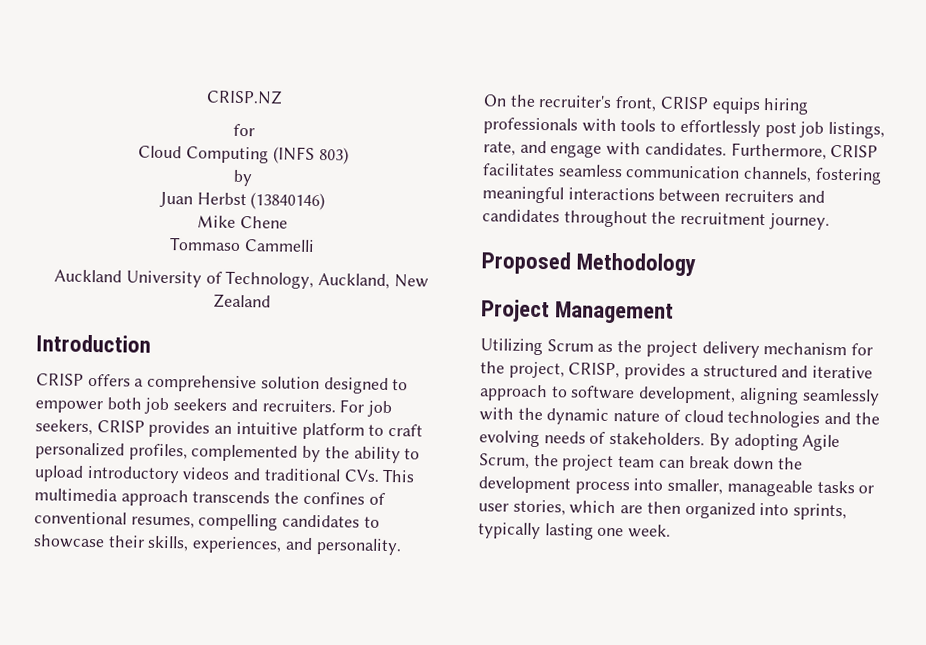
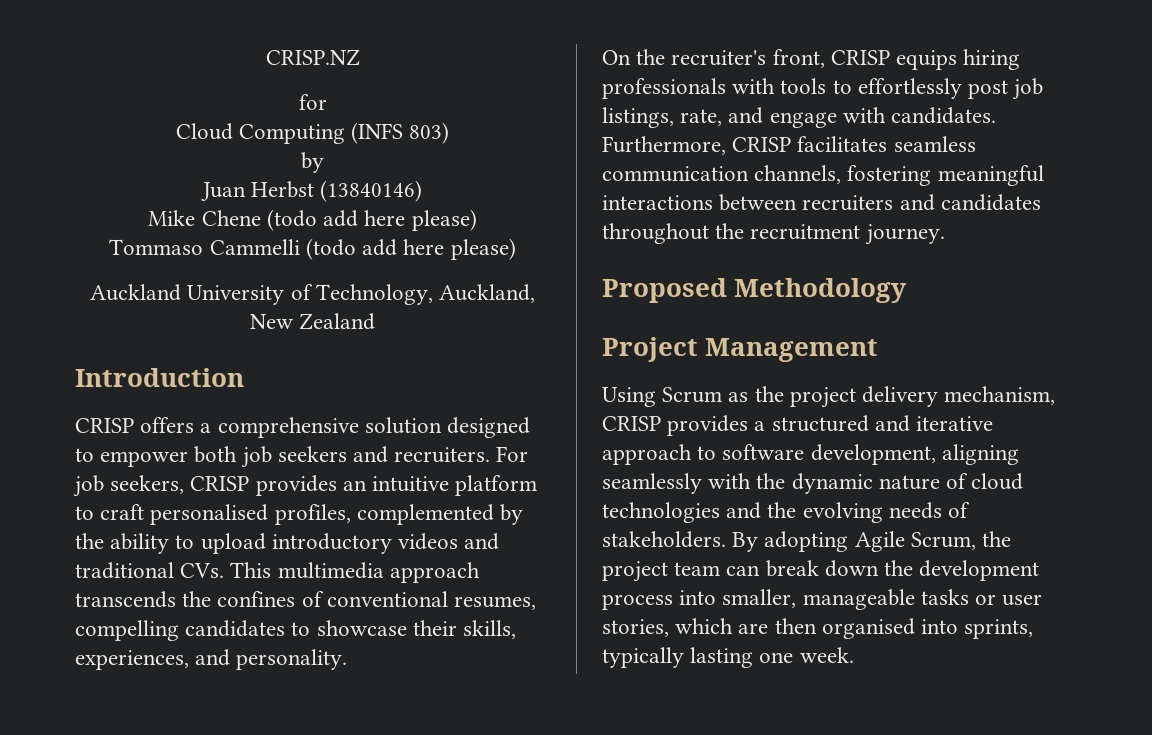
[169,237,315,252] // Tommaso Cammelli -> [266,209,477,231] [109,238,516,260] (todo add here please) // Tommaso Cammelli (todo add here please)
[35,442,125,460] personalized -> [150,504,269,525] personalised
[480,338,543,356] Utilizing -> [602,387,656,407] Using
[763,342,874,356] [480,361,621,379] mechanism for the project, CRISP, -> [944,386,1056,405] [602,416,661,431] mechanism, CRISP
[684,501,756,519] organized -> [821,618,915,639] organised

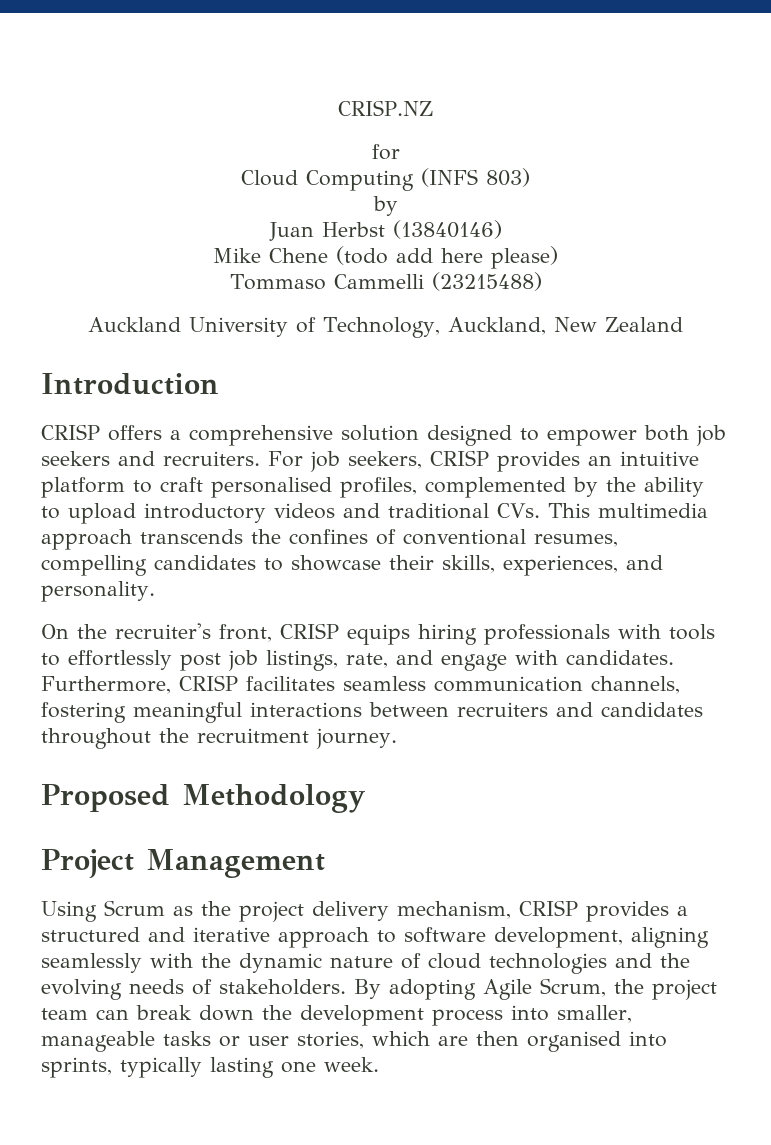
[305,238,516,260] (todo add here please) -> [431,272,542,291] (23215488)

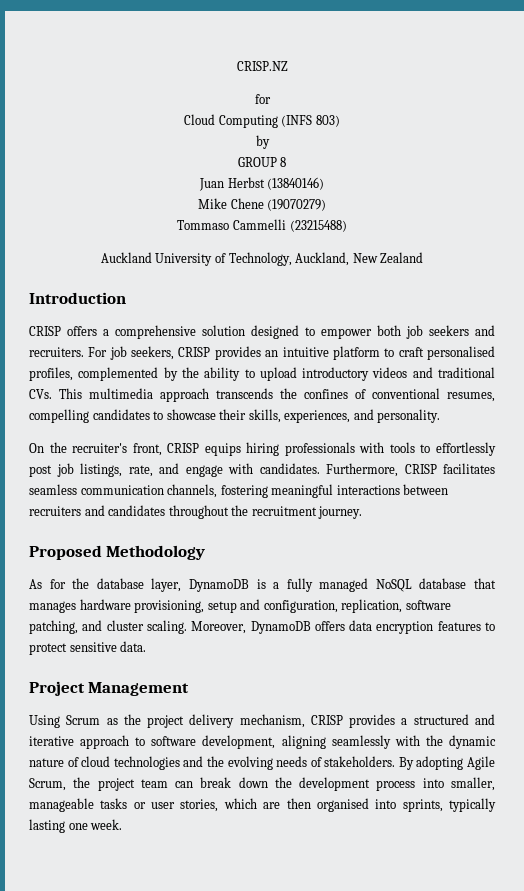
(398, 206) none -> [237,157,287,167] // GROUP 8
[336,246,558,269] (todo add here please) -> [267,199,327,211] (19070279)
(365, 798) none -> [29,578,496,592] [29,599,451,613] [29,620,496,634] [29,641,147,655] // As for the database layer, DynamoDB is a fully managed NoSQL database that manages hardware provisioning, setup and configuration, replication, software patching, and cluster scaling. Moreover, DynamoDB offers data encryption features to protect sensitive data.

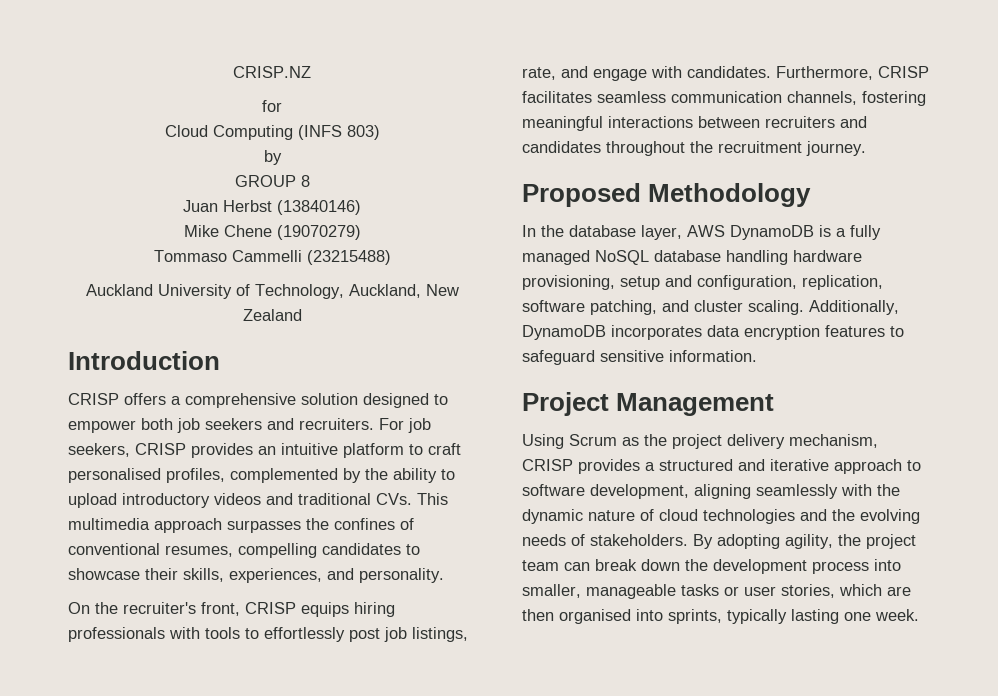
[216,388,273,399] transcends -> [227,520,301,533] surpasses
[29,579,66,589] As for -> [522,225,536,237] In
(182, 585) none -> [687,225,725,237] AWS
[473,578,496,589] [29,601,76,613] that manages -> [726,250,788,265] handling
[191,621,345,634] Moreover, DynamoDB offers -> [809,300,899,315] [522,325,702,340] Additionally, DynamoDB incorporates
[29,641,147,655] protect sensitive data. -> [522,350,757,365] safeguard sensitive information.
[466,756,495,770] [29,778,66,791] Agile Scrum, -> [785,534,833,549] agility,

